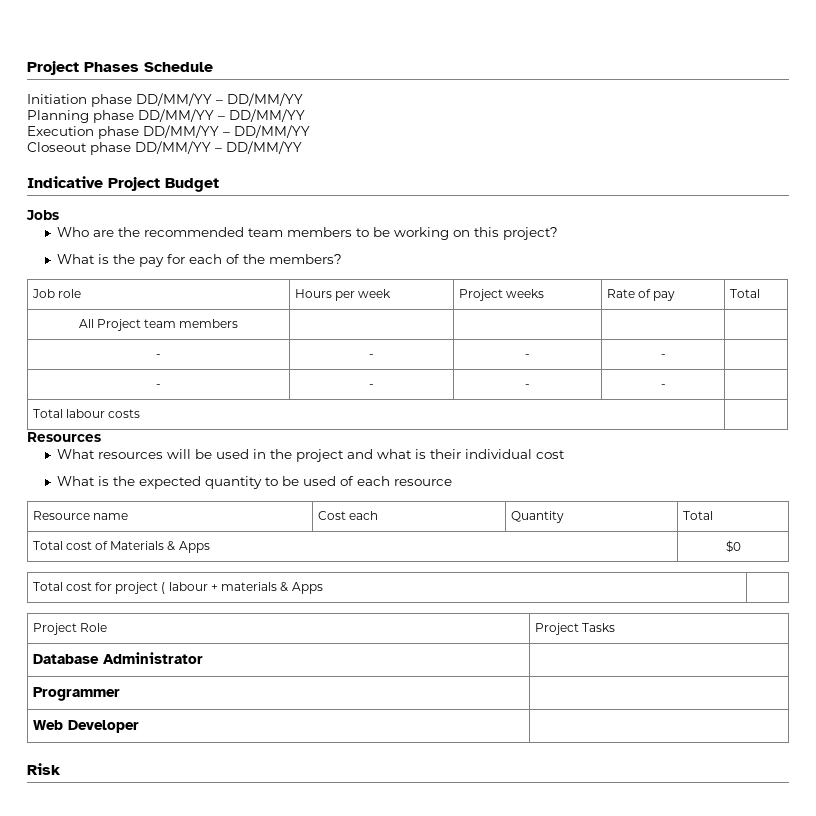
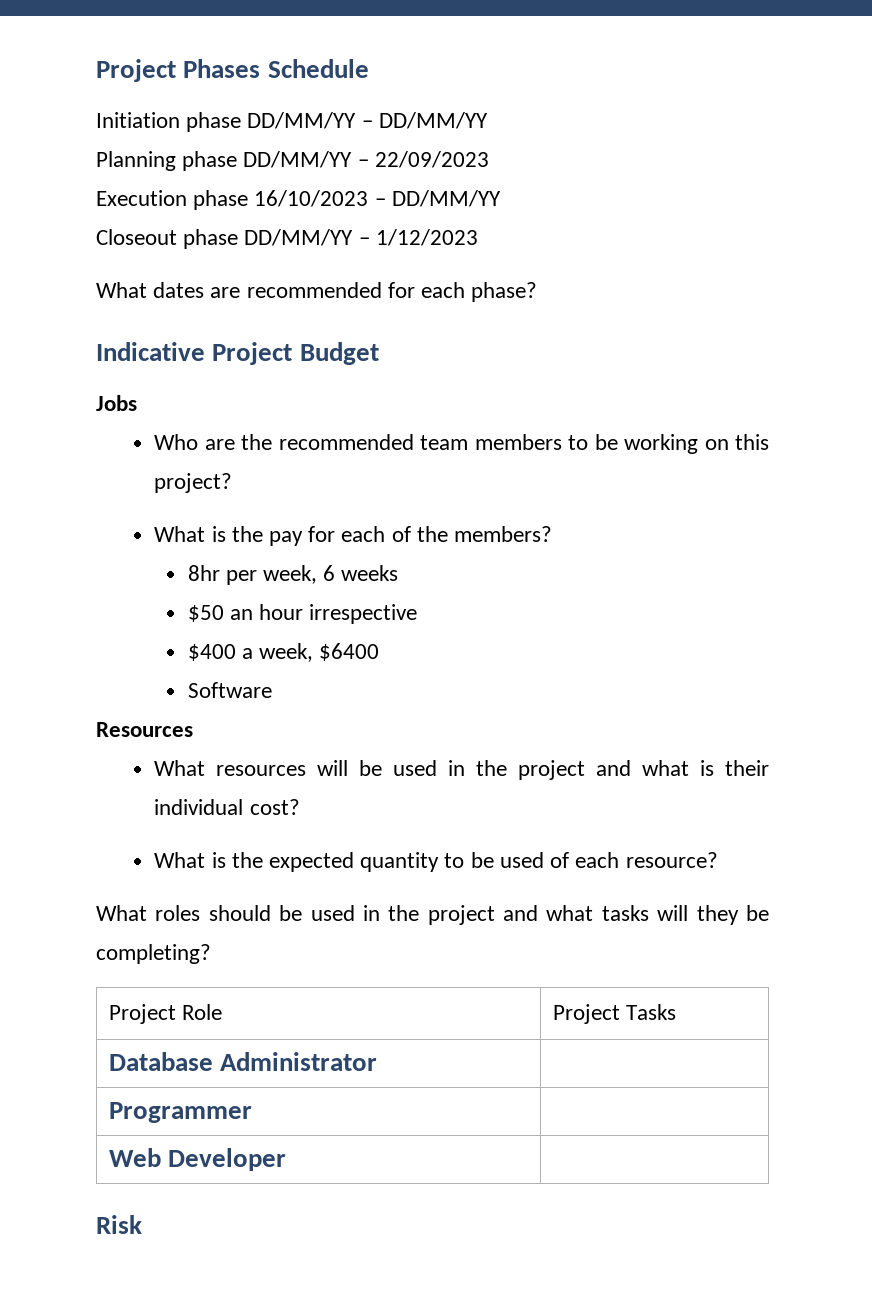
[229,109,305,122] DD/MM/YY -> [374,151,489,168] 22/09/2023
[143,125,219,138] DD/MM/YY -> [254,190,369,207] 16/10/2023
[226,141,302,154] DD/MM/YY -> [375,229,478,246] [96,282,538,302] 1/12/2023 // What dates are recommended for each phase?
[31,289,81,298] [294,289,391,301] [458,289,544,301] [606,289,675,301] [729,289,760,298] [78,319,239,331] [156,354,161,358] [369,354,374,358] [525,354,530,358] [660,354,666,358] [156,384,161,388] [369,384,374,388] [525,384,530,388] [660,384,666,388] [32,409,140,418] // Job role | Hours per week | Project weeks | Rate of pay | Total // All Project team members | | | | // - | - | - | - | // - | - | - | - | // Total labour costs | -> [187,565,399,585] [187,604,418,624] [187,643,380,662] [187,682,272,698] // 8hr per week, 6 weeks // $50 an hour irrespective // $400 a week, $6400 // Software
[535,450,565,459] cost -> [249,799,300,815] cost?
[393,479,452,486] [32,511,128,520] [317,511,378,520] [510,511,564,523] [682,511,713,520] [32,541,210,553] [725,540,741,553] [32,582,323,594] resource // Resource name | Cost each | Quantity | Total // Total cost of Materials & Apps | $0 // Total cost for project ( labour + materials & Apps | -> [625,852,718,868] [96,905,769,925] [96,944,211,964] resource? // What roles should be used in the project and what tasks will they be completing?

